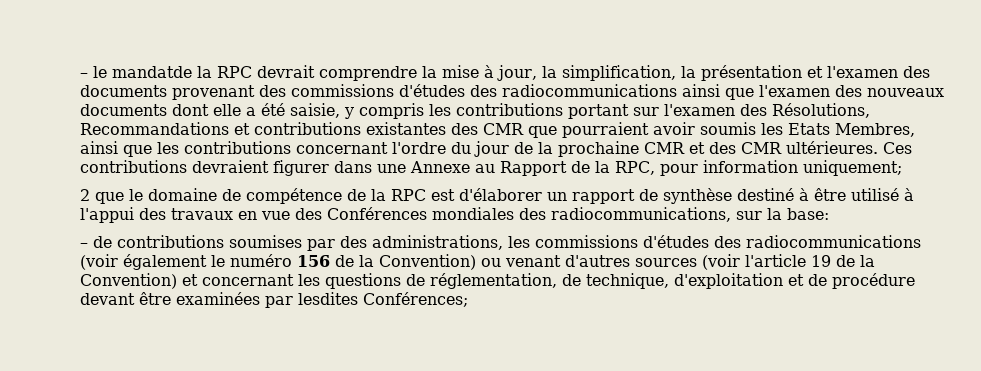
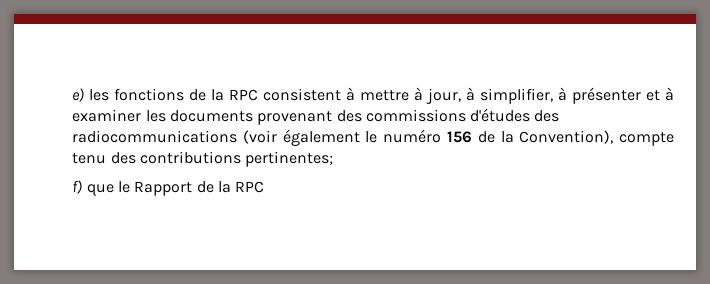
[79,65,930,81] – le mandatde la RPC devrait comprendre la mise à jour, la simplification, la présentation et l'examen des -> [72,87,675,104] [72,109,166,122] e) les fonctions de la RPC consistent à mettre à jour, à simplifier, à présenter et à examiner les
[681,84,944,100] [79,103,870,119] [79,122,915,138] [79,141,912,157] [79,160,902,176] [79,188,914,204] [79,207,829,223] [79,235,921,251] ainsi que l'examen des nouveaux documents dont elle a été saisie, y compris les contributions portant sur l'examen des Résolutions, Recommandations et contributions existantes des CMR que pourraient avoir soumis les Etats Membres, ainsi que les contributions concernant l'ordre du jour de la prochaine CMR et des CMR ultérieures. Ces contributions devraient figurer dans une Annexe au Rapport de la RPC, pour information uniquement; // 2 que le domaine de compétence de la RPC est d'élaborer un rapport de synthèse destiné à être utilisé à l'appui des travaux en vue des Conférences mondiales des radiocommunications, sur la base: // – de contributions soumises par des administrations, les commissions d'études des radiocommunications -> (238, 136) none
[378,254,875,270] [79,273,915,289] [79,292,468,308] Convention) ou venant d'autres sources (voir l'article 19 de la Convention) et concernant les questions de réglementation, de technique, d'exploitation et de procédure devant être examinées par lesdites Conférences; -> [519,130,675,146] [72,151,334,167] [72,180,265,196] Convention), compte tenu des contributions pertinentes; // f) que le Rapport de la RPC

